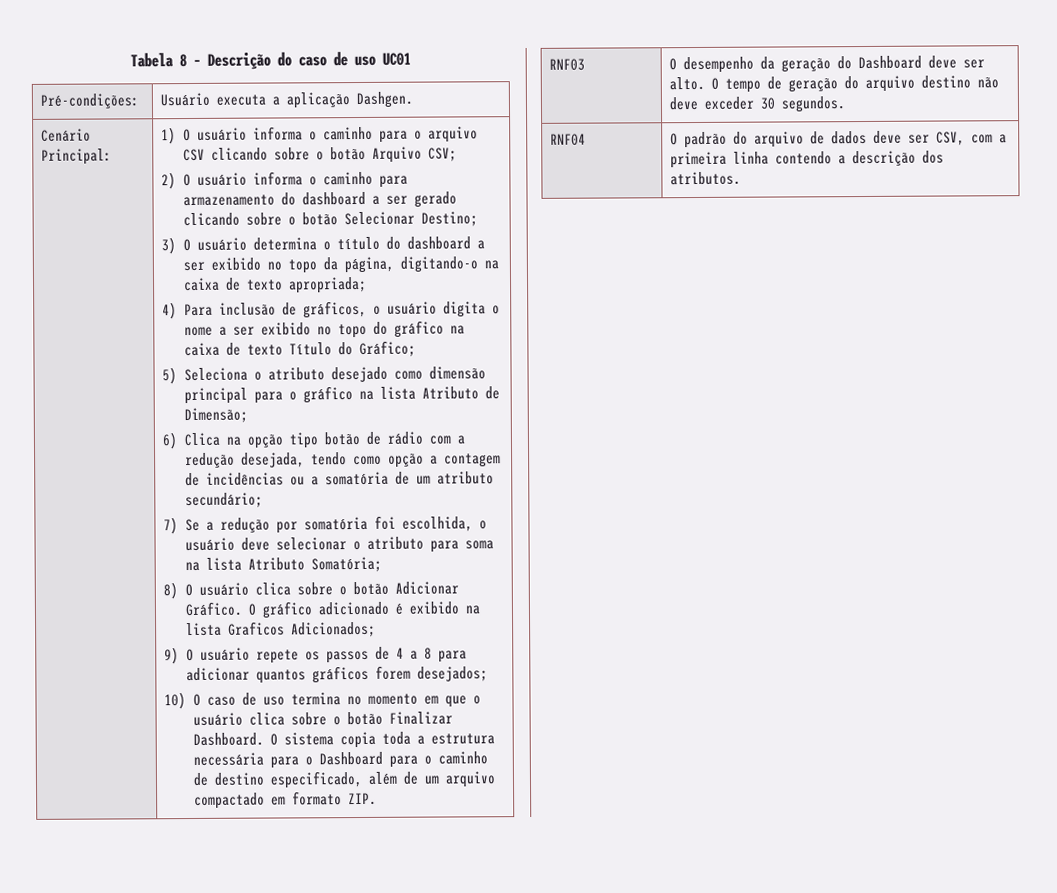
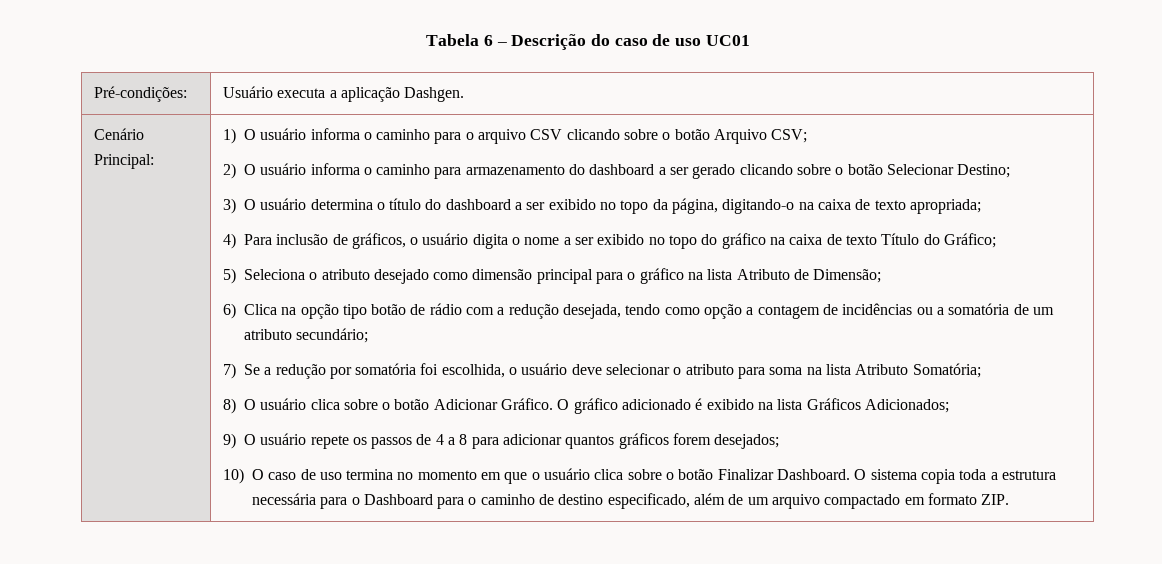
[179,54,187,68] 8 -> [483,35,493,46] 6
[227,621,285,636] Graficos -> [806,398,861,410] Gráficos
[549,58,586,71] [669,55,986,74] [669,75,1000,93] [669,96,847,113] [550,133,587,146] [670,130,1008,149] [670,150,945,169] [670,171,742,186] // RNF03 | O desempenho da geração do Dashboard deve ser alto. O tempo de geração do arquivo destino não deve exceder 30 segundos. // RNF04 | O padrão do arquivo de dados deve ser CSV, com a primeira linha contendo a descrição dos atributos. -> (1010, 499) none

